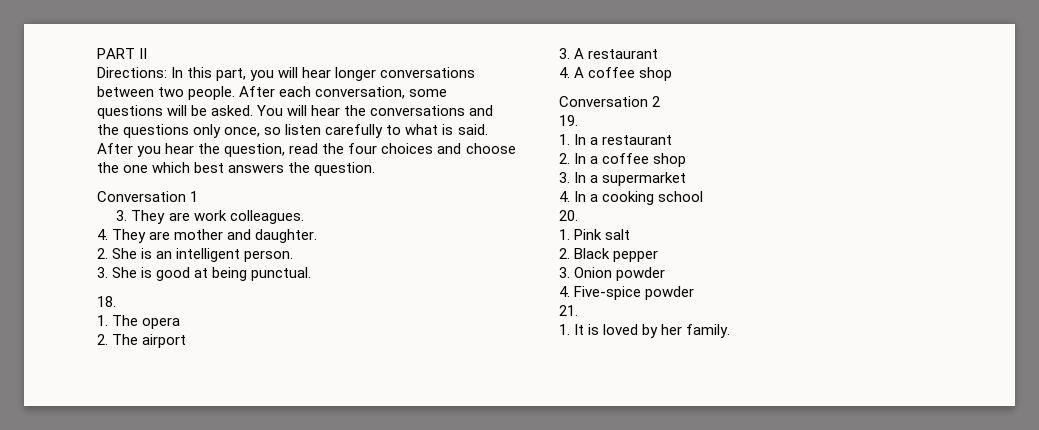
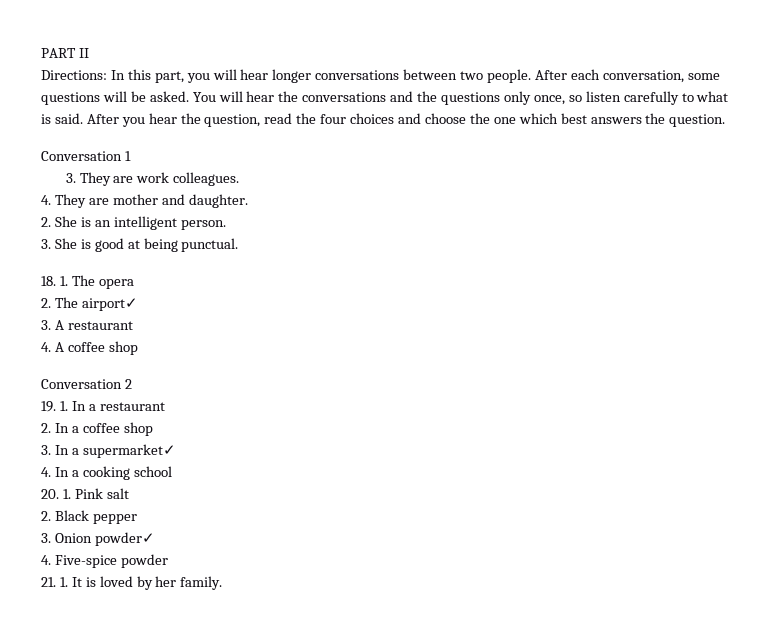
(116, 301) // -> (56, 281) none
[142,334,187,348] airport -> [81,298,138,311] airport✓
(578, 120) // -> (56, 406) none
[602,172,687,186] supermarket -> [82,444,176,458] supermarket✓
(578, 215) // -> (59, 494) none
[616,267,666,281] powder -> [94,532,155,546] powder✓
(578, 310) // -> (56, 582) none

